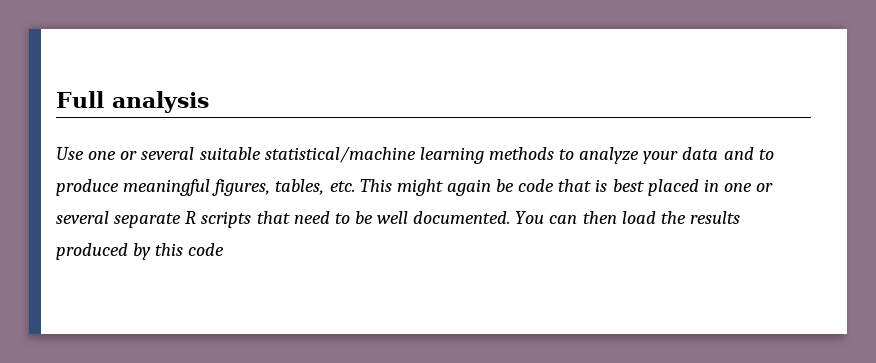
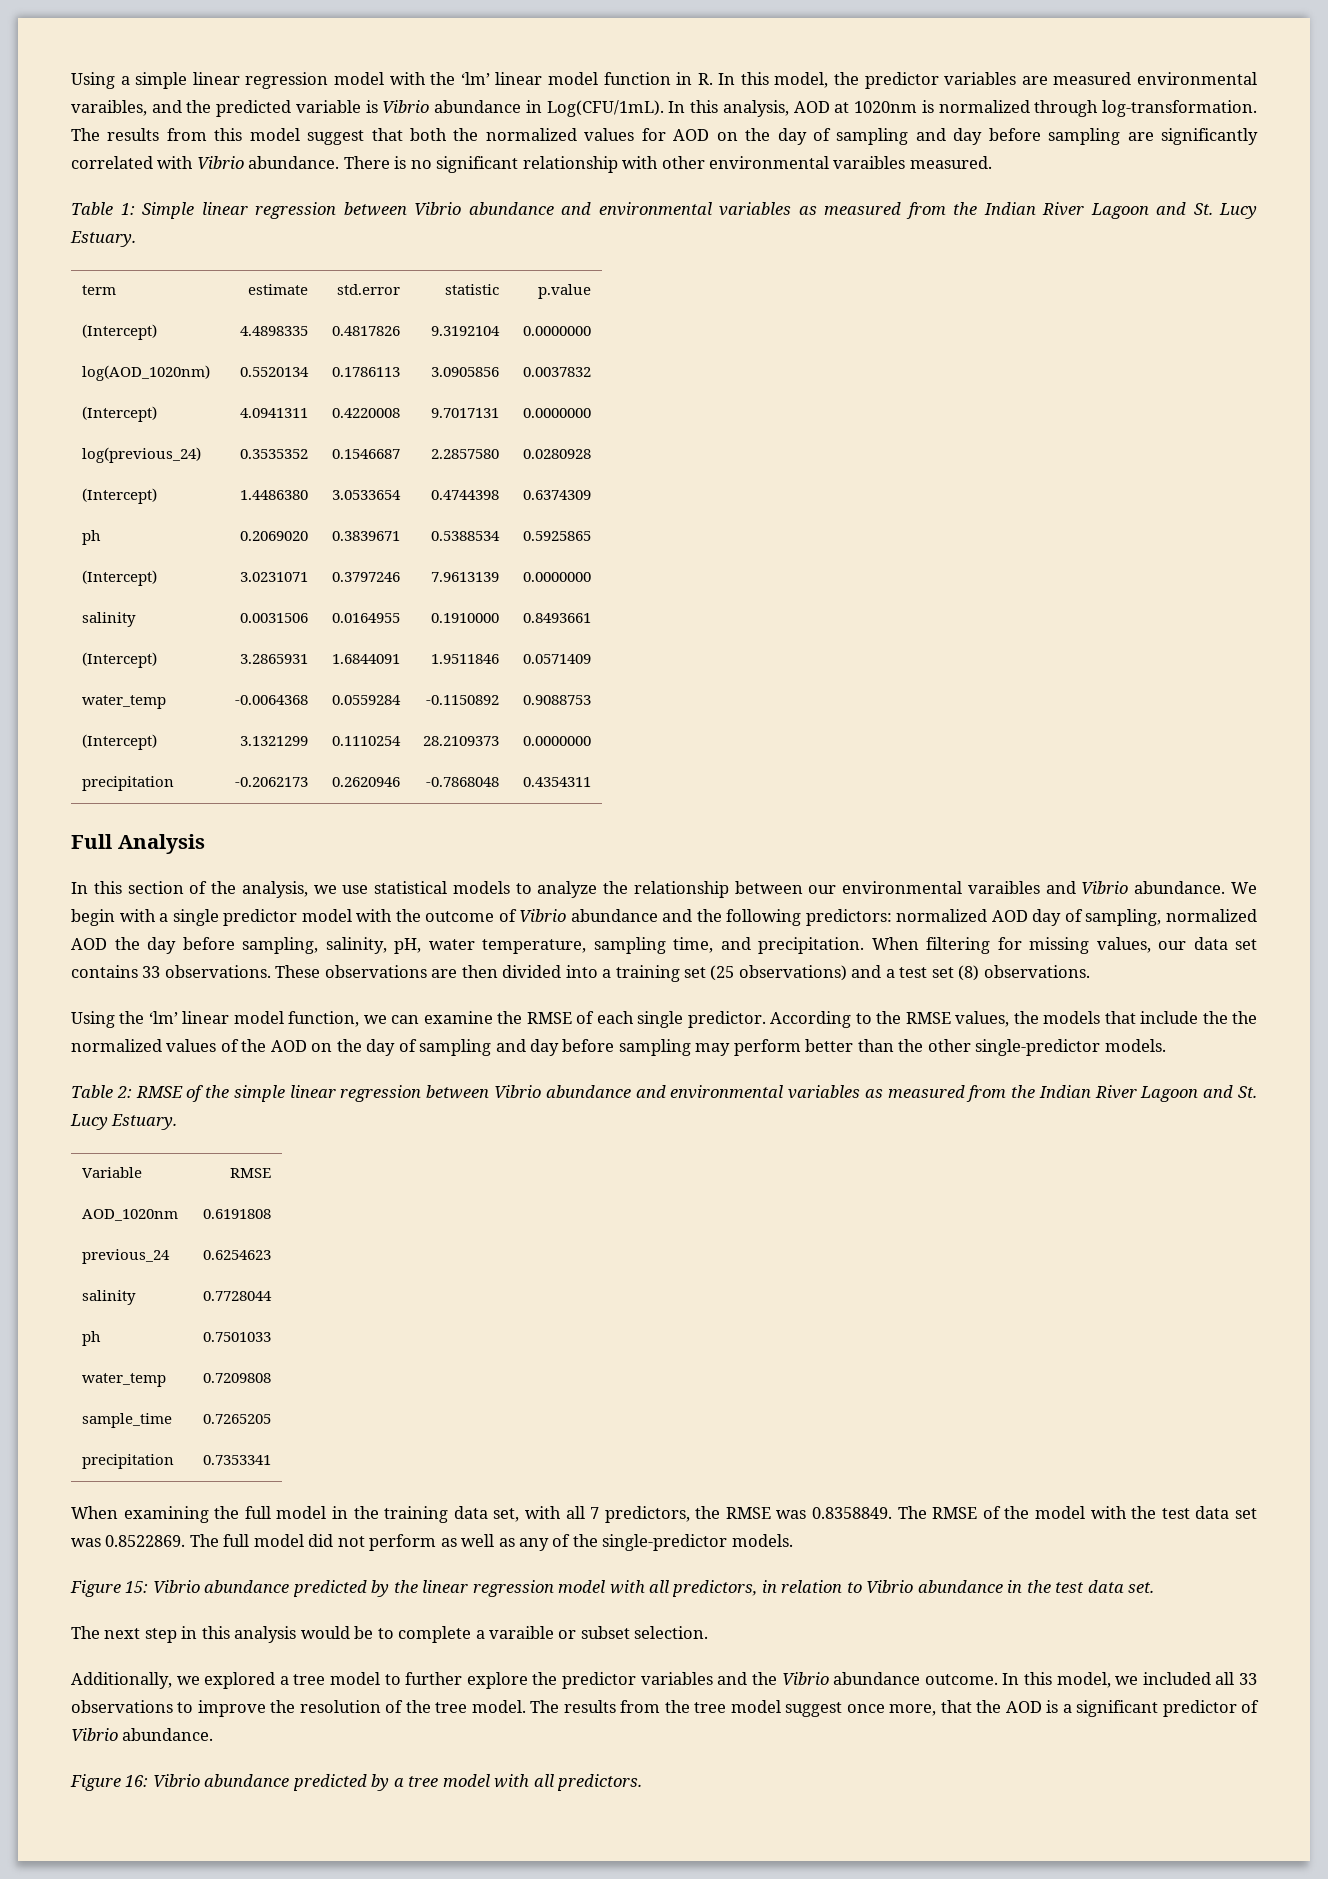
[56,91,209,113] [56,146,774,164] [56,179,774,196] [56,211,740,228] [56,243,225,260] Full analysis // Use one or several suitable statistical/machine learning methods to analyze your data and to produce meaningful figures, tables, etc. This might again be code that is best placed in one or several separate R scripts that need to be well documented. You can then load the results produced by this code -> [71,72,1257,89] [71,100,1257,117] [71,128,1258,145] [71,156,992,173] [71,202,1257,219] [70,231,136,247] [82,285,117,295] [247,284,308,295] [336,284,400,295] [444,284,499,295] [537,284,591,299] [82,324,158,340] [239,326,308,336] [331,326,400,336] [430,326,500,336] [522,326,591,336] [82,365,211,381] [239,367,309,377] [331,367,400,377] [430,367,499,377] [522,367,591,377] [82,406,158,422] [239,408,308,418] [331,408,400,418] [430,408,499,418] [522,408,591,418] [82,447,202,463] [239,449,308,459] [331,449,400,459] [430,449,499,459] [522,449,591,459] [82,488,158,504] [239,490,308,500] [331,490,401,500] [430,490,499,500] [522,490,591,500] [82,530,102,545] [239,531,308,541] [331,531,400,541] [430,531,500,541] [522,531,591,541] [82,570,158,586] [239,572,308,582] [331,572,400,582] [430,572,499,582] [522,572,591,582] [82,612,137,627] [239,613,308,623] [331,613,400,623] [430,613,499,623] [522,613,591,623] [82,652,158,668] [239,654,308,664] [331,654,400,664] [430,654,499,664] [522,654,591,664] [82,695,167,709] [234,695,308,705] [331,695,401,705] [425,695,499,705] [522,695,591,705] [82,734,158,750] [239,736,308,746] [331,736,401,746] [422,736,499,746] [522,736,591,746] [82,776,175,791] [234,777,308,787] [331,777,400,787] [425,777,499,787] [522,777,591,787] [71,834,205,854] [71,881,1258,898] [71,909,1257,926] [71,937,1257,954] [71,965,1090,982] [71,1011,1258,1028] [71,1039,1166,1056] [71,1085,1257,1102] [70,1114,178,1130] [82,1167,143,1178] [229,1168,271,1178] [82,1209,179,1221] [202,1209,271,1219] [82,1249,171,1264] [202,1250,271,1260] [82,1290,137,1305] [202,1291,272,1301] [82,1331,102,1346] [202,1332,271,1342] [82,1373,167,1387] [202,1373,271,1383] [82,1413,173,1428] [202,1414,271,1424] [82,1454,175,1469] [202,1455,271,1465] [71,1506,1258,1523] [71,1534,793,1551] [70,1580,1155,1597] [71,1626,709,1643] [71,1672,1257,1689] [71,1700,1260,1717] [71,1728,214,1741] [70,1774,643,1791] Using a simple linear regression model with the ‘lm’ linear model function in R. In this model, the predictor variables are measured environmental varaibles, and the predicted variable is Vibrio abundance in Log(CFU/1mL). In this analysis, AOD at 1020nm is normalized through log-transformation. The results from this model suggest that both the normalized values for AOD on the day of sampling and day before sampling are significantly correlated with Vibrio abundance. There is no significant relationship with other environmental varaibles measured. // Table 1: Simple linear regression between Vibrio abundance and environmental variables as measured from the Indian River Lagoon and St. Lucy Estuary. // term | estimate | std.error | statistic | p.value // (Intercept) | 4.4898335 | 0.4817826 | 9.3192104 | 0.0000000 // log(AOD_1020nm) | 0.5520134 | 0.1786113 | 3.0905856 | 0.0037832 // (Intercept) | 4.0941311 | 0.4220008 | 9.7017131 | 0.0000000 // log(previous_24) | 0.3535352 | 0.1546687 | 2.2857580 | 0.0280928 // (Intercept) | 1.4486380 | 3.0533654 | 0.4744398 | 0.6374309 // ph | 0.2069020 | 0.3839671 | 0.5388534 | 0.5925865 // (Intercept) | 3.0231071 | 0.3797246 | 7.9613139 | 0.0000000 // salinity | 0.0031506 | 0.0164955 | 0.1910000 | 0.8493661 // (Intercept) | 3.2865931 | 1.6844091 | 1.9511846 | 0.0571409 // water_temp | -0.0064368 | 0.0559284 | -0.1150892 | 0.9088753 // (Intercept) | 3.1321299 | 0.1110254 | 28.2109373 | 0.0000000 // precipitation | -0.2062173 | 0.2620946 | -0.7868048 | 0.4354311 // Full Analysis // In this section of the analysis, we use statistical models to analyze the relationship between our environmental varaibles and Vibrio abundance. We begin with a single predictor model with the outcome of Vibrio abundance and the following predictors: normalized AOD day of sampling, normalized AOD the day before sampling, salinity, pH, water temperature, sampling time, and precipitation. When filtering for missing values, our data set contains 33 observations. These observations are then divided into a training set (25 observations) and a test set (8) observations. // Using the ‘lm’ linear model function, we can examine the RMSE of each single predictor. According to the RMSE values, the models that include the the normalized values of the AOD on the day of sampling and day before sampling may perform better than the other single-predictor models. // Table 2: RMSE of the simple linear regression between Vibrio abundance and environmental variables as measured from the Indian River Lagoon and St. Lucy Estuary. // Variable | RMSE // AOD_1020nm | 0.6191808 // previous_24 | 0.6254623 // salinity | 0.7728044 // ph | 0.7501033 // water_temp | 0.7209808 // sample_time | 0.7265205 // precipitation | 0.7353341 // When examining the full model in the training data set, with all 7 predictors, the RMSE was 0.8358849. The RMSE of the model with the test data set was 0.8522869. The full model did not perform as well as any of the single-predictor models. // Figure 15: Vibrio abundance predicted by the linear regression model with all predictors, in relation to Vibrio abundance in the test data set. // The next step in this analysis would be to complete a varaible or subset selection. // Additionally, we explored a tree model to further explore the predictor variables and the Vibrio abundance outcome. In this model, we included all 33 observations to improve the resolution of the tree model. The results from the tree model suggest once more, that the AOD is a significant predictor of Vibrio abundance. // Figure 16: Vibrio abundance predicted by a tree model with all predictors.

